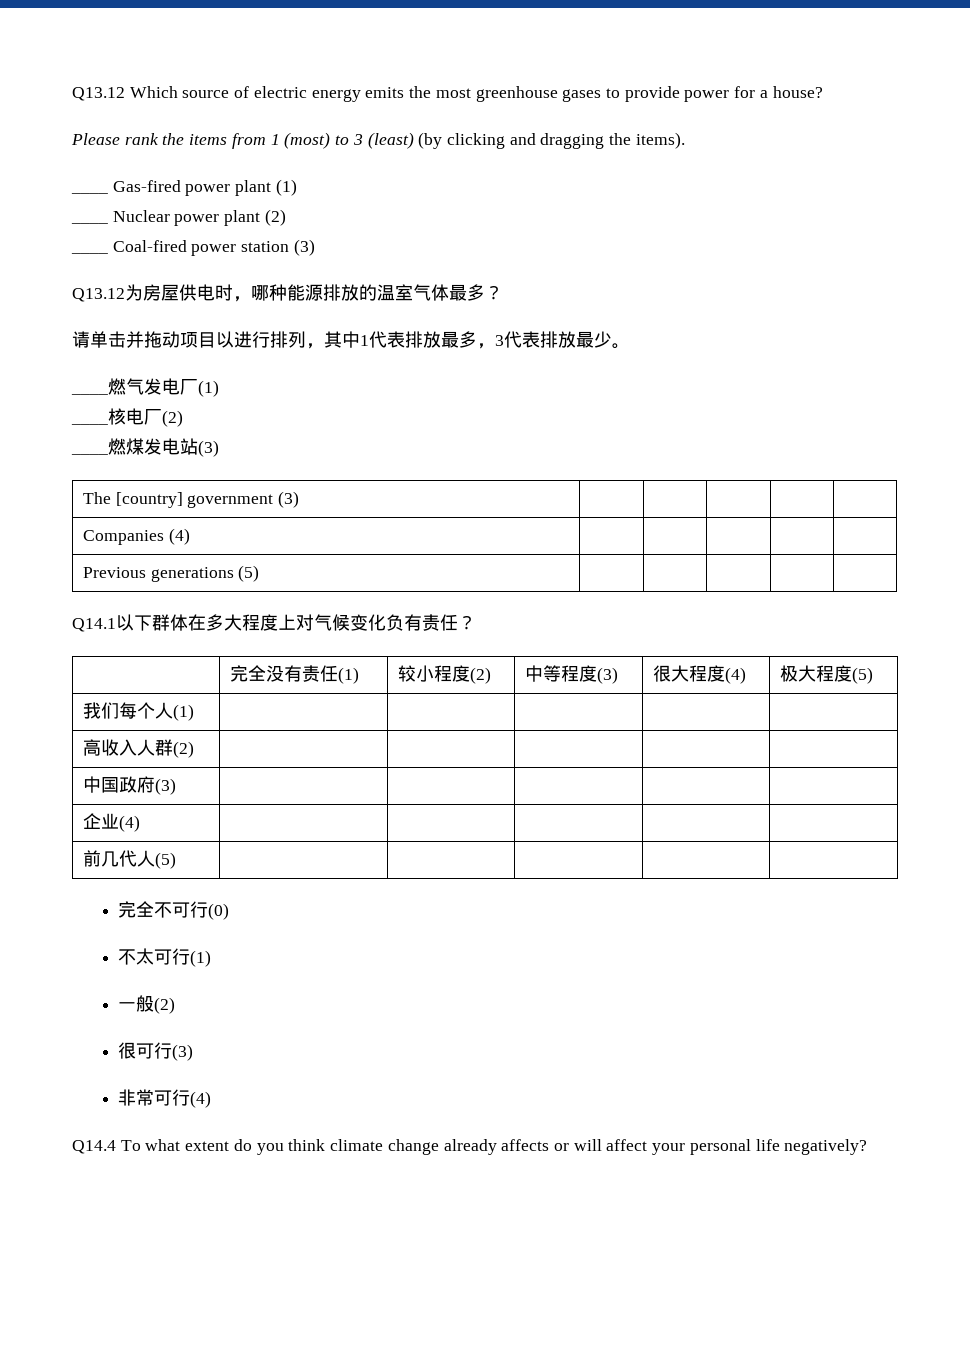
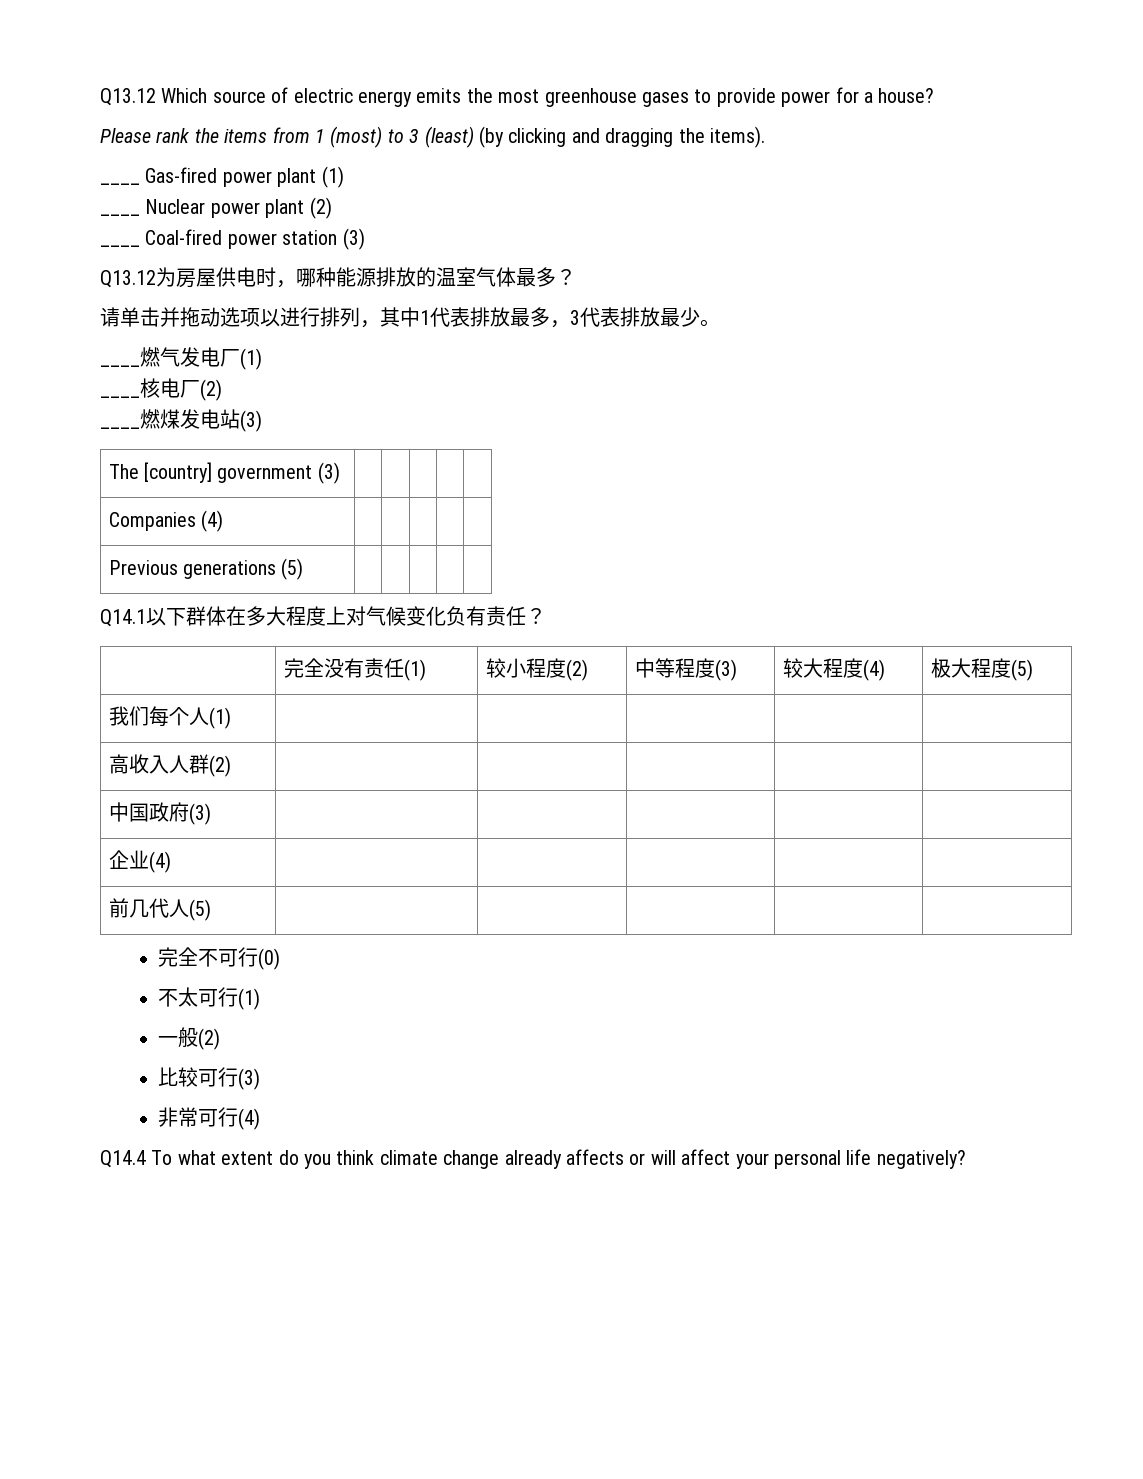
[180,332,216,348] 项目 -> [220,307,260,327] 选项
[652,665,671,682] 很 -> [782,658,803,678] 较
[118,1042,137,1059] 很 -> [157,1067,198,1087] 比较

